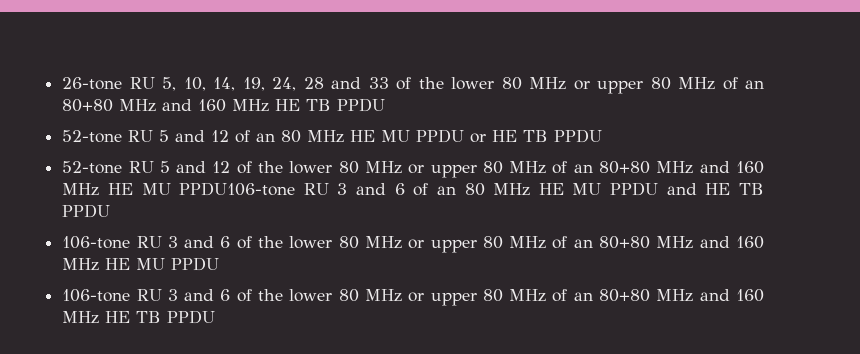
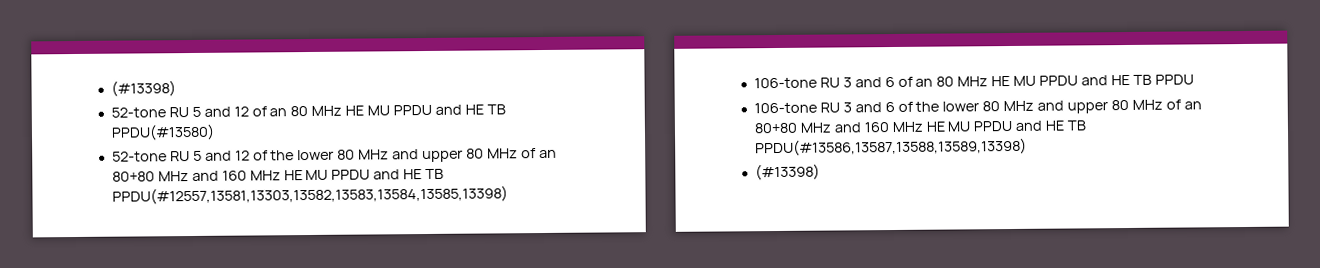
[62,77,764,94] [62,98,386,112] 26-tone RU 5, 10, 14, 19, 24, 28 and 33 of the lower 80 MHz or upper 80 MHz of an 80+80 MHz and 160 MHz HE TB PPDU -> [110,80,176,97] (#13398)
[470,129,603,143] or HE TB PPDU -> [434,104,506,115] [110,123,215,141] and HE TB PPDU(#13580)
[408,164,425,174] or -> [392,149,420,160] and
[179,182,296,196] PPDU106-tone -> [331,168,445,180] [111,185,508,205] [753,77,817,89] PPDU and HE TB PPDU(#12557,13581,13303,13582,13583,13584,13585,13398) // 106-tone
[408,239,425,249] or -> [1037,100,1065,111] and
[62,289,764,306] [62,310,216,324] // 106-tone RU 3 and 6 of the lower 80 MHz or upper 80 MHz of an 80+80 MHz and 160 MHz HE TB PPDU -> [1015,120,1087,131] [754,137,1027,157] [754,163,820,181] and HE TB PPDU(#13586,13587,13588,13589,13398) // (#13398)

